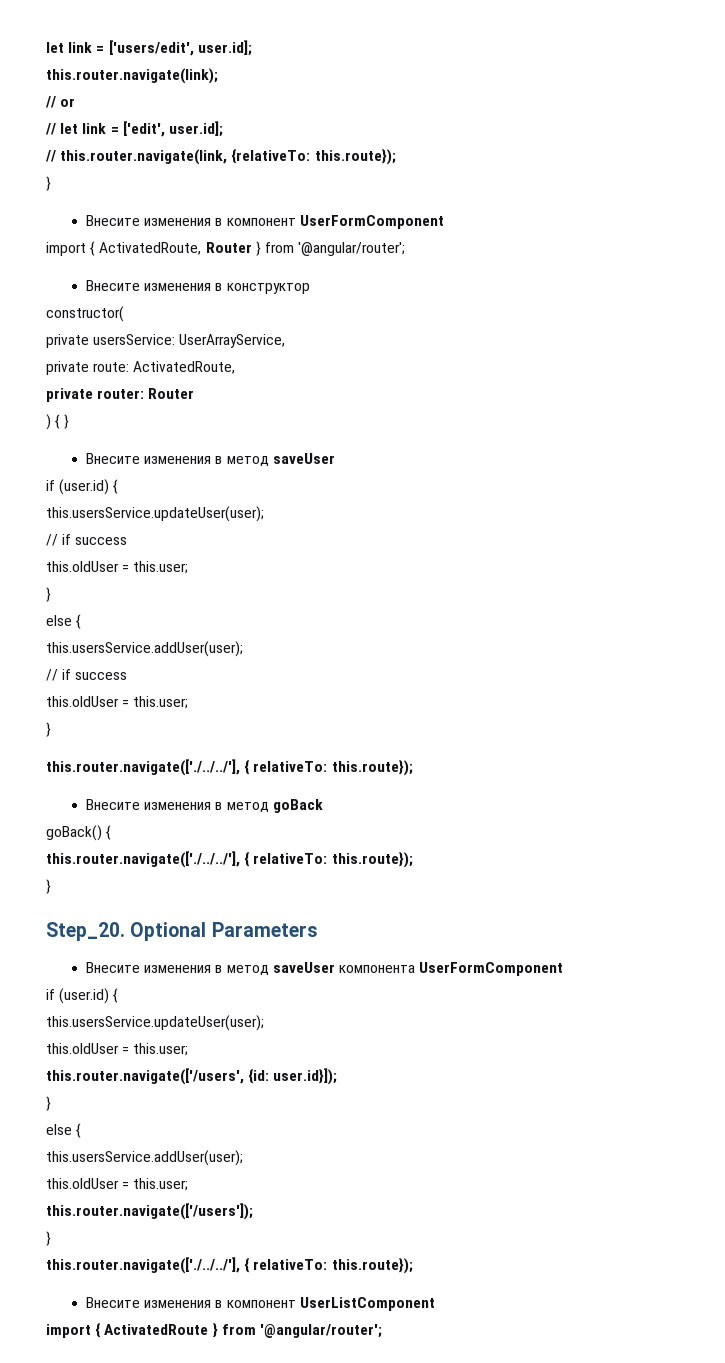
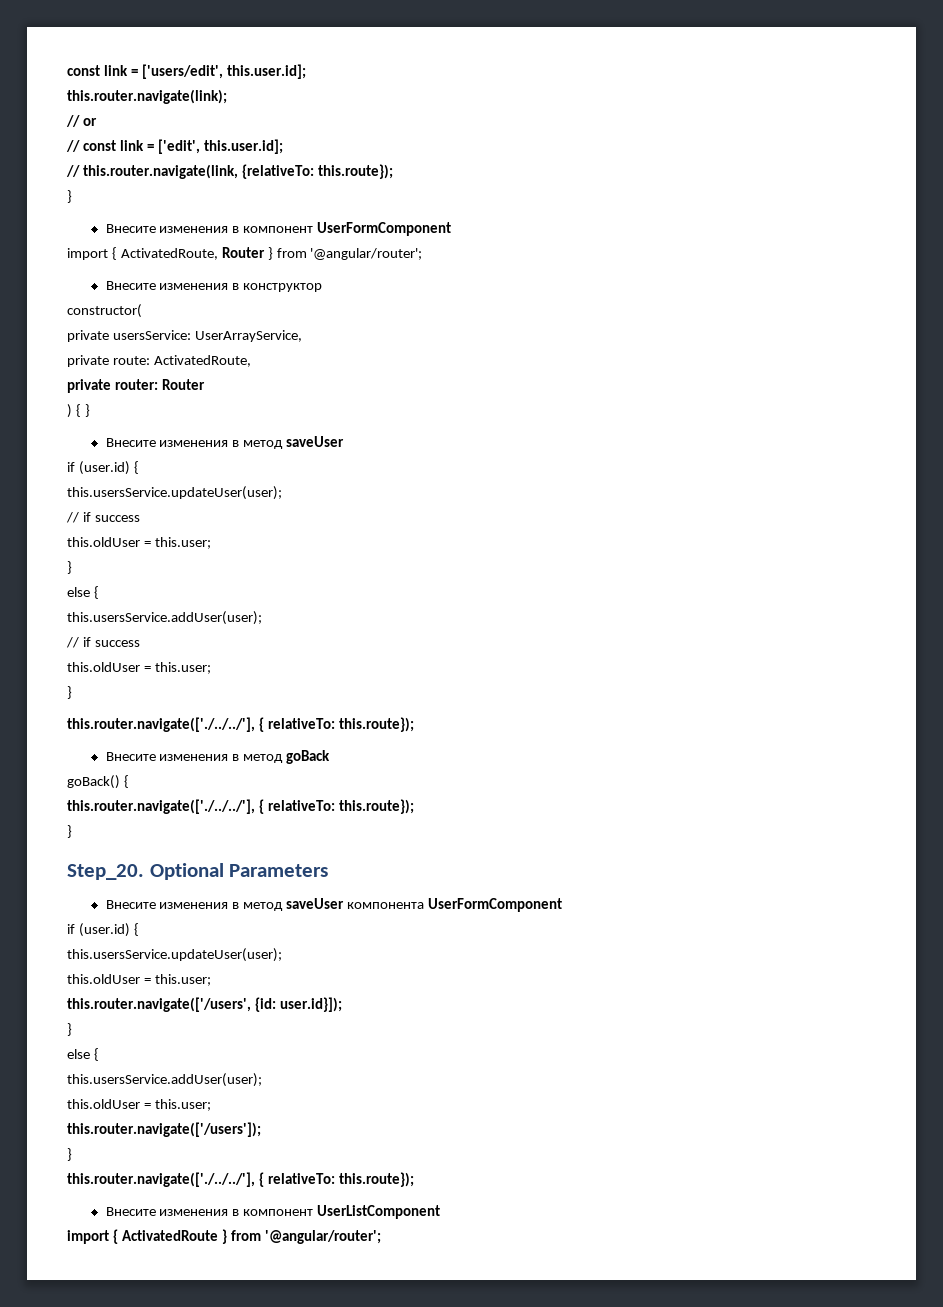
[46,42,64,53] let -> [67,65,100,76] const
[197,40,252,56] user.id]; -> [226,64,306,79] this.user.id];
[60,123,79,134] let -> [82,140,116,151] const
[168,121,223,137] user.id]; -> [203,139,283,154] this.user.id];

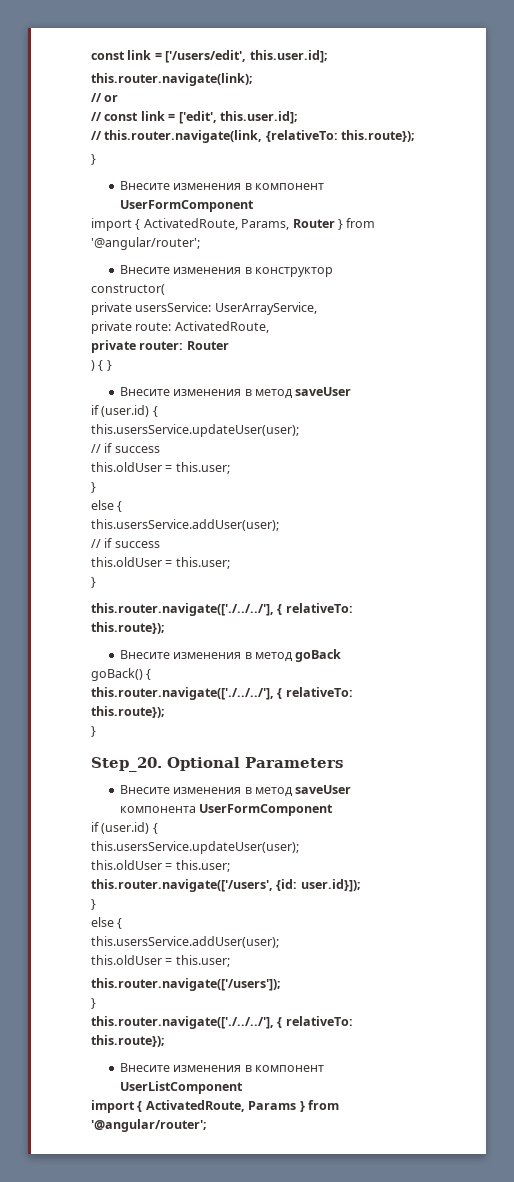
[67,64,223,79] const link = ['users/edit', -> [91,50,247,63] const link = ['/users/edit',
(218, 254) none -> [241,219,290,230] Params,
[121,1230,218,1241] ActivatedRoute -> [145,1100,297,1112] ActivatedRoute, Params

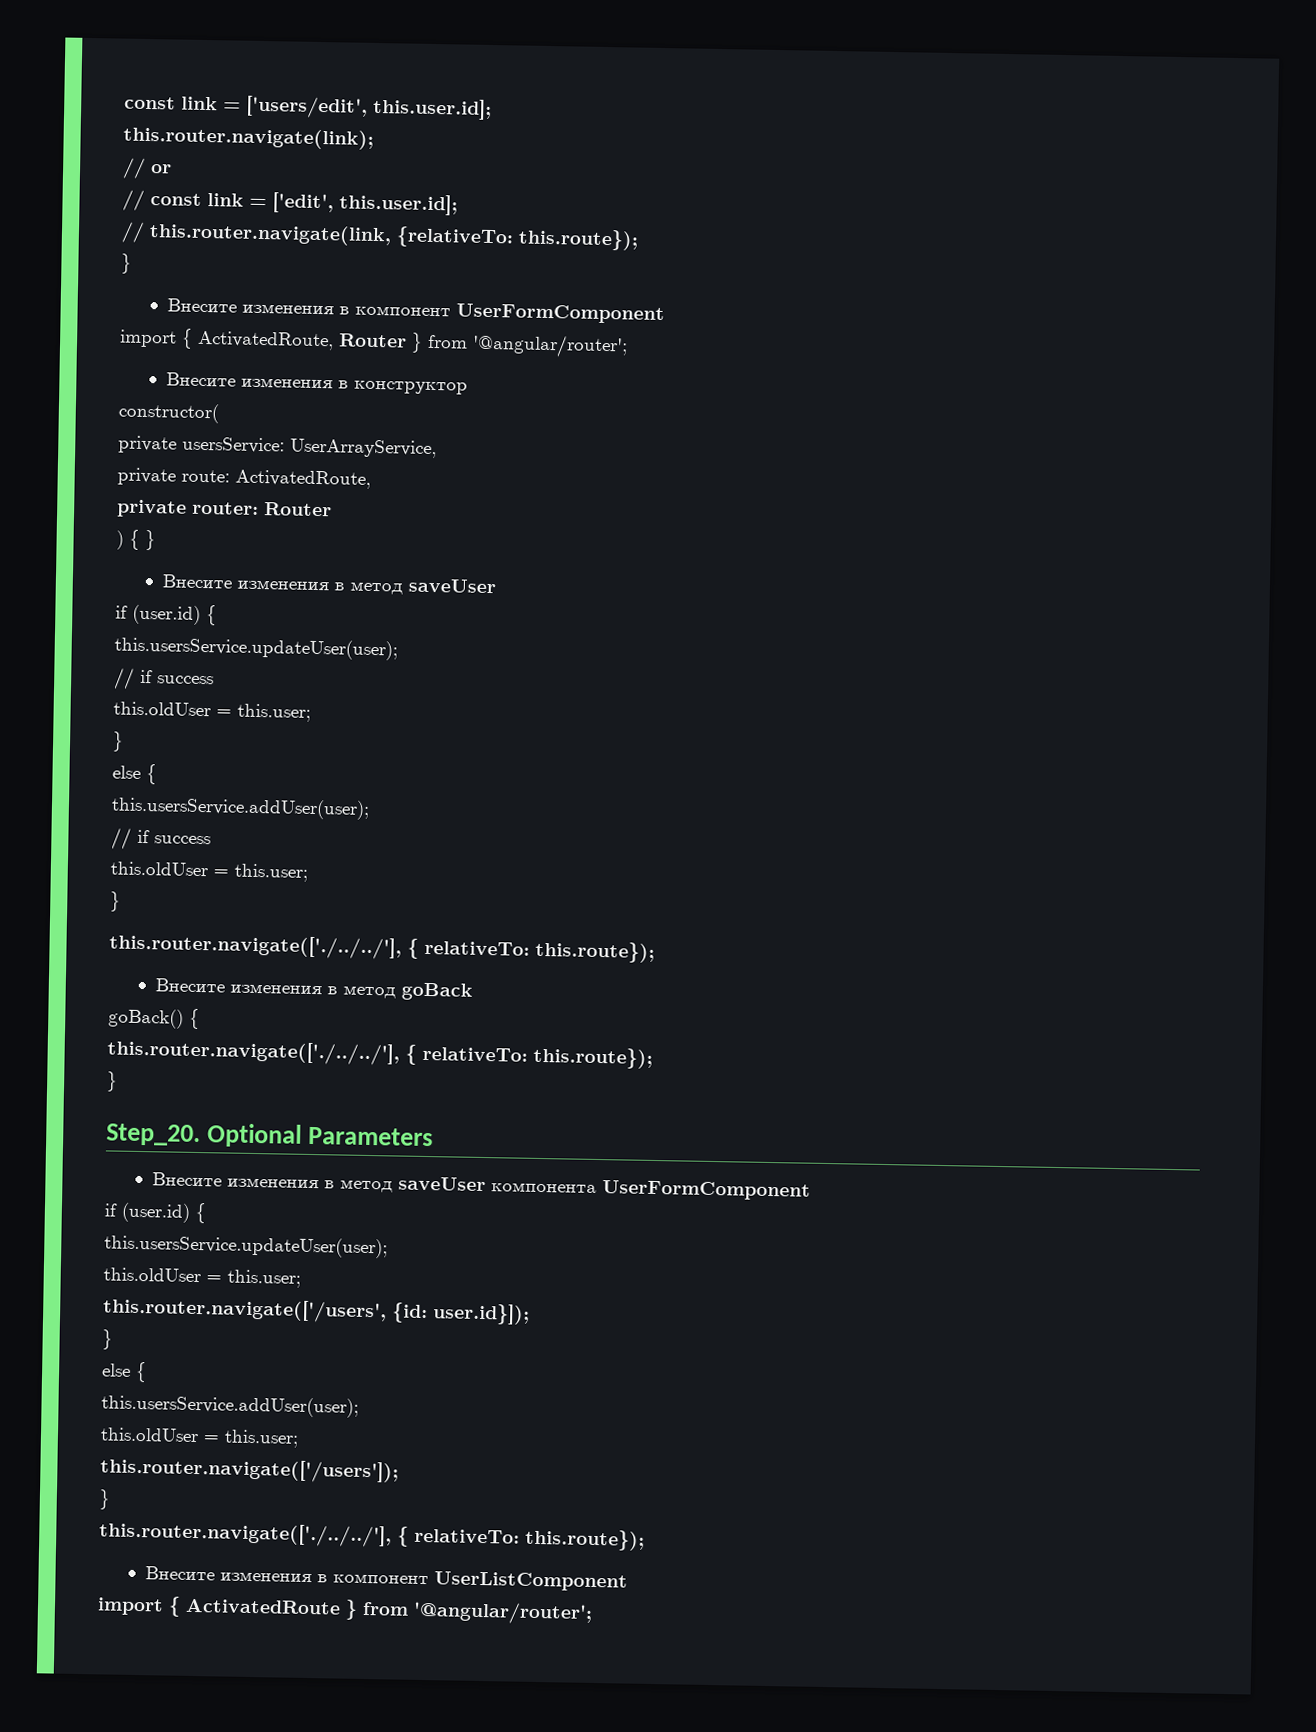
[91,50,247,63] const link = ['/users/edit', -> [124,95,368,119] const link = ['users/edit',
[241,219,290,230] Params, -> (334, 340) none
[145,1100,297,1112] ActivatedRoute, Params -> [185,1598,341,1615] ActivatedRoute

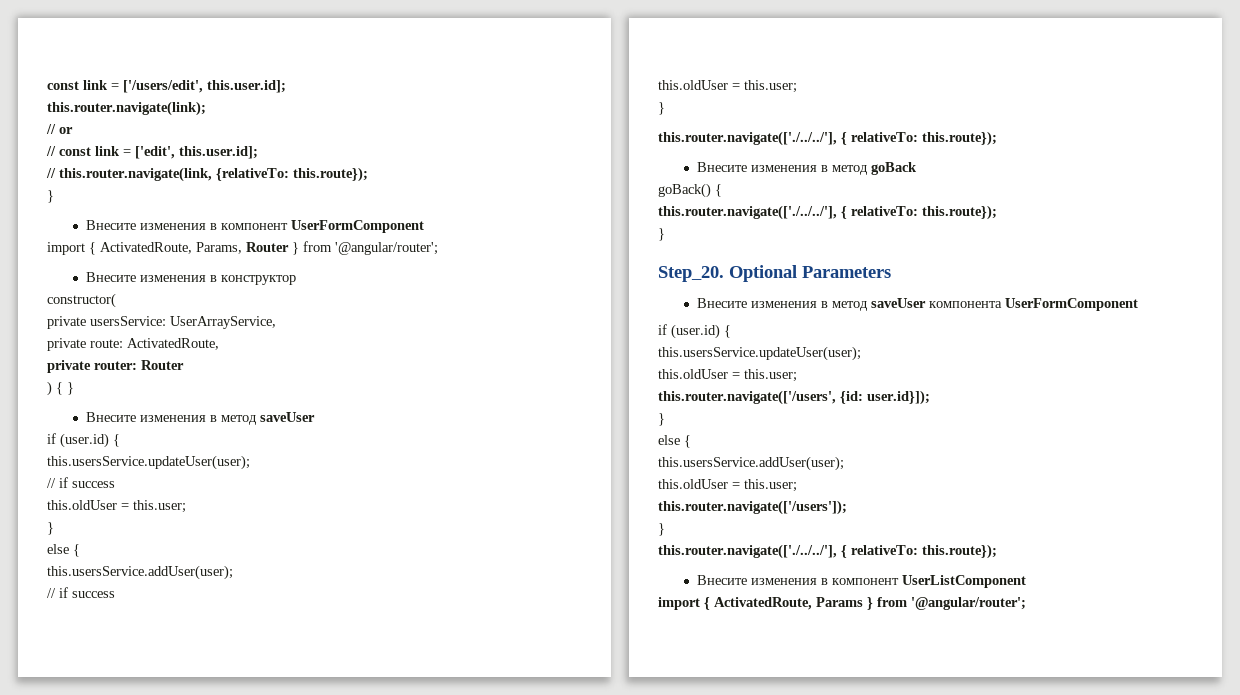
[124,95,368,119] const link = ['users/edit', -> [47,80,203,93] const link = ['/users/edit',
(334, 340) none -> [196,242,242,254] Params,
[185,1598,341,1615] ActivatedRoute -> [714,597,863,610] ActivatedRoute, Params

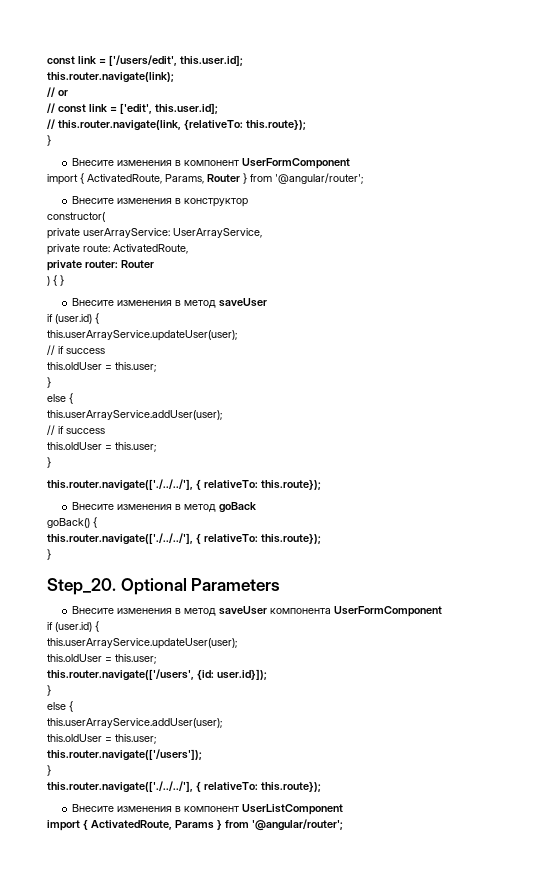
[90,316,166,326] usersService: -> [83,228,170,238] userArrayService:
[47,455,250,470] this.usersService.updateUser(user); -> [47,330,237,341] this.userArrayService.updateUser(user);
[47,565,233,580] this.usersService.addUser(user); -> [47,410,222,420] this.userArrayService.addUser(user);
[658,346,861,361] this.usersService.updateUser(user); -> [47,638,237,649] this.userArrayService.updateUser(user);
[658,456,844,471] this.usersService.addUser(user); -> [47,718,222,728] this.userArrayService.addUser(user);

